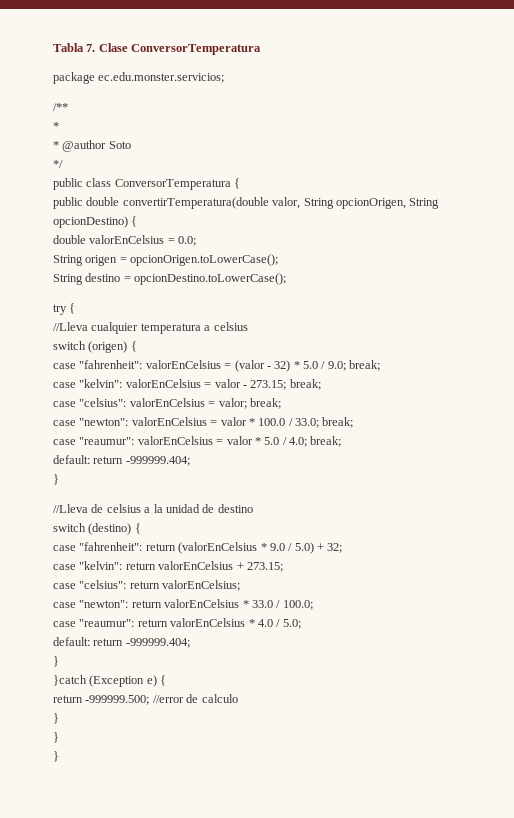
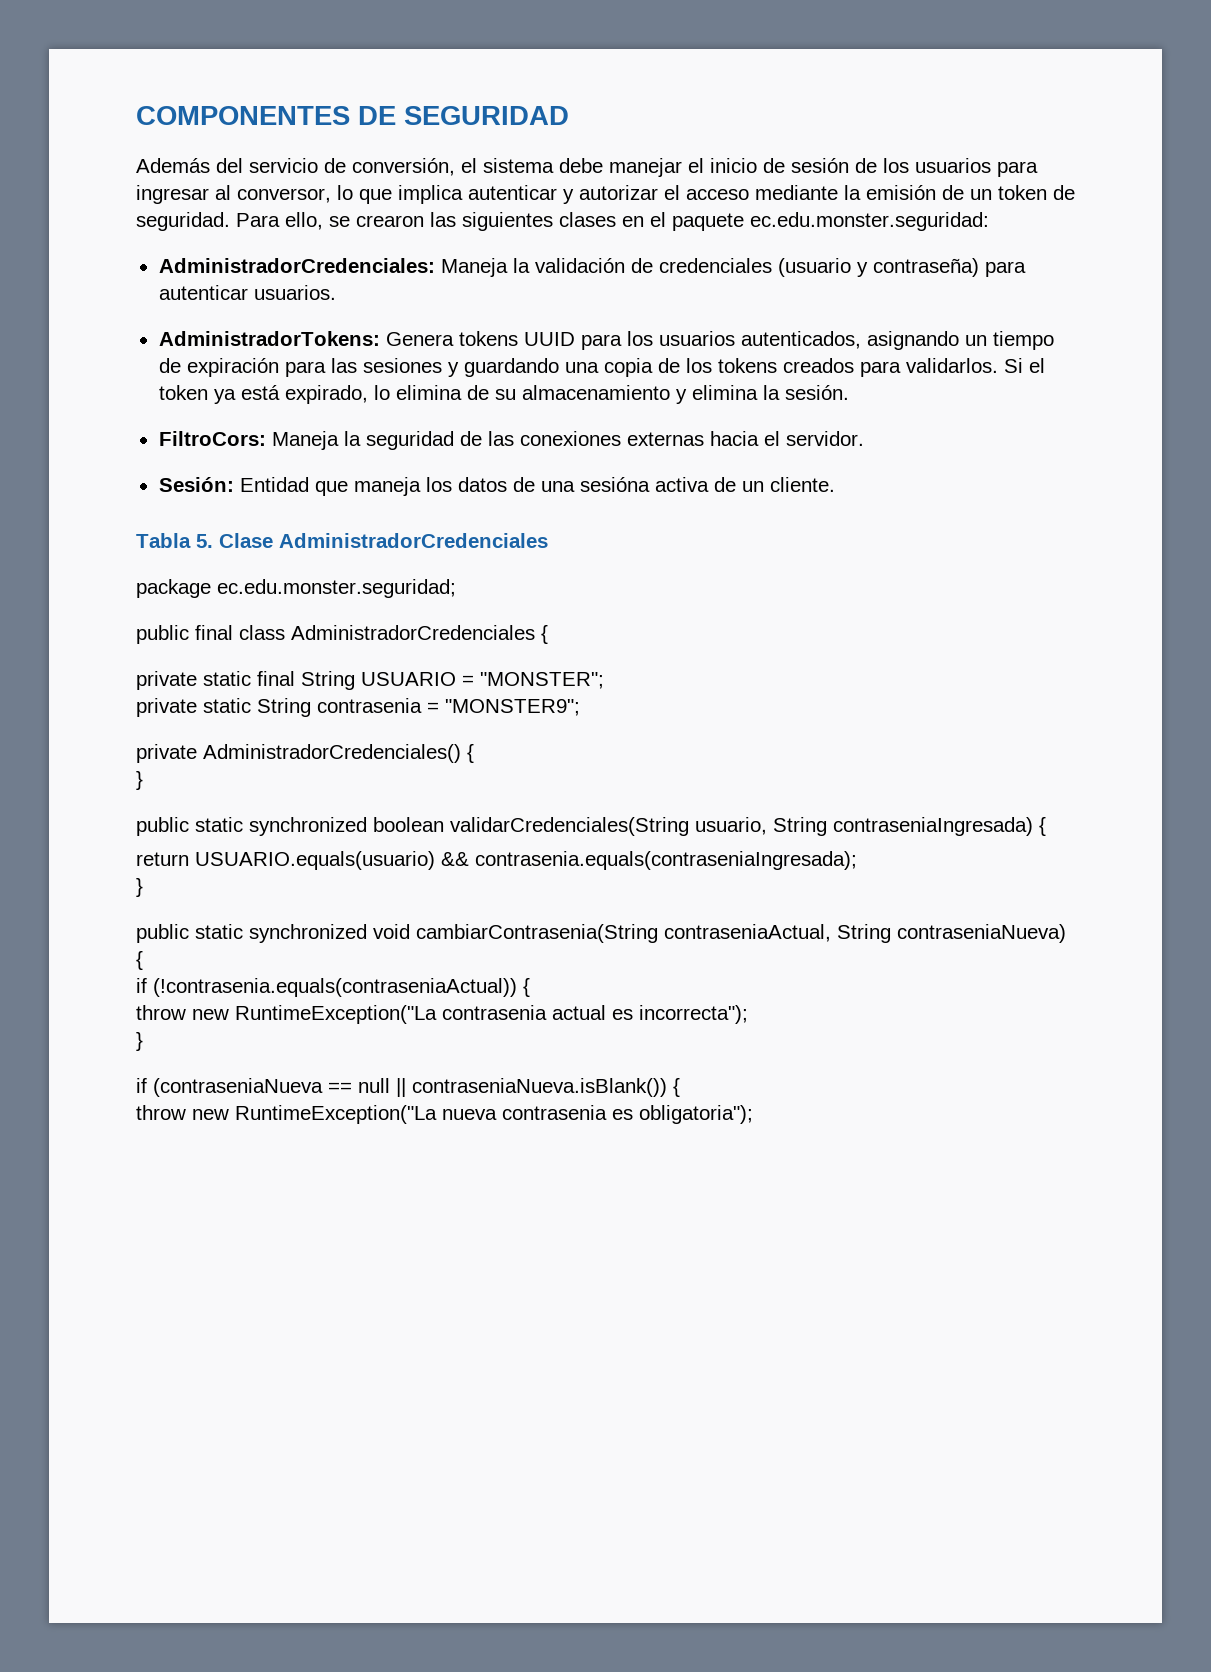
[53,43,262,55] [53,72,225,84] [53,103,68,111] [53,122,59,130] [53,140,131,152] [53,160,63,168] [53,178,241,190] [53,197,440,209] [53,216,138,228] [53,235,197,246] [53,254,279,266] [53,273,287,285] [53,303,76,315] [53,322,248,334] [53,341,137,353] [53,360,381,372] [53,379,321,390] [53,398,281,409] [53,417,354,428] [53,436,342,447] [53,455,190,466] [53,474,59,485] [53,504,253,513] [53,523,141,535] [53,542,343,554] [53,561,283,572] [53,580,241,591] [53,599,313,610] [53,618,301,629] [53,637,190,648] [53,656,59,667] [53,675,167,687] [53,694,238,705] [53,713,59,724] [53,732,59,743] [53,751,59,762] Tabla 7. Clase ConversorTemperatura // package ec.edu.monster.servicios; // /** // * // * @author Soto // */ // public class ConversorTemperatura { // public double convertirTemperatura(double valor, String opcionOrigen, String opcionDestino) { // double valorEnCelsius = 0.0; // String origen = opcionOrigen.toLowerCase(); // String destino = opcionDestino.toLowerCase(); // try { // //Lleva cualquier temperatura a celsius // switch (origen) { // case "fahrenheit": valorEnCelsius = (valor - 32) * 5.0 / 9.0; break; // case "kelvin": valorEnCelsius = valor - 273.15; break; // case "celsius": valorEnCelsius = valor; break; // case "newton": valorEnCelsius = valor * 100.0 / 33.0; break; // case "reaumur": valorEnCelsius = valor * 5.0 / 4.0; break; // default: return -999999.404; // } // //Lleva de celsius a la unidad de destino // switch (destino) { // case "fahrenheit": return (valorEnCelsius * 9.0 / 5.0) + 32; // case "kelvin": return valorEnCelsius + 273.15; // case "celsius": return valorEnCelsius; // case "newton": return valorEnCelsius * 33.0 / 100.0; // case "reaumur": return valorEnCelsius * 4.0 / 5.0; // default: return -999999.404; // } // }catch (Exception e) { // return -999999.500; //error de calculo // } // } // } -> [136,106,569,125] [136,158,1038,177] [136,185,1075,204] [136,212,989,231] [158,258,1026,277] [158,285,336,300] [158,331,1054,350] [158,358,1045,377] [158,385,849,404] [158,431,864,450] [158,477,835,496] [136,533,548,548] [136,579,456,598] [136,625,548,644] [136,671,604,690] [136,698,580,717] [136,744,474,763] [136,771,143,790] [136,817,1046,836] [136,851,857,870] [136,878,143,897] [136,924,1066,943] [136,951,143,970] [136,978,530,997] [136,1005,748,1024] [136,1032,143,1051] [136,1078,680,1097] [136,1105,753,1124] COMPONENTES DE SEGURIDAD // Además del servicio de conversión, el sistema debe manejar el inicio de sesión de los usuarios para ingresar al conversor, lo que implica autenticar y autorizar el acceso mediante la emisión de un token de seguridad. Para ello, se crearon las siguientes clases en el paquete ec.edu.monster.seguridad: // AdministradorCredenciales: Maneja la validación de credenciales (usuario y contraseña) para autenticar usuarios. // AdministradorTokens: Genera tokens UUID para los usuarios autenticados, asignando un tiempo de expiración para las sesiones y guardando una copia de los tokens creados para validarlos. Si el token ya está expirado, lo elimina de su almacenamiento y elimina la sesión. // FiltroCors: Maneja la seguridad de las conexiones externas hacia el servidor. // Sesión: Entidad que maneja los datos de una sesióna activa de un cliente. // Tabla 5. Clase AdministradorCredenciales // package ec.edu.monster.seguridad; // public final class AdministradorCredenciales { // private static final String USUARIO = "MONSTER"; // private static String contrasenia = "MONSTER9"; // private AdministradorCredenciales() { // } // public static synchronized boolean validarCredenciales(String usuario, String contraseniaIngresada) { // return USUARIO.equals(usuario) && contrasenia.equals(contraseniaIngresada); // } // public static synchronized void cambiarContrasenia(String contraseniaActual, String contraseniaNueva) { // if (!contrasenia.equals(contraseniaActual)) { // throw new RuntimeException("La contrasenia actual es incorrecta"); // } // if (contraseniaNueva == null || contraseniaNueva.isBlank()) { // throw new RuntimeException("La nueva contrasenia es obligatoria");

